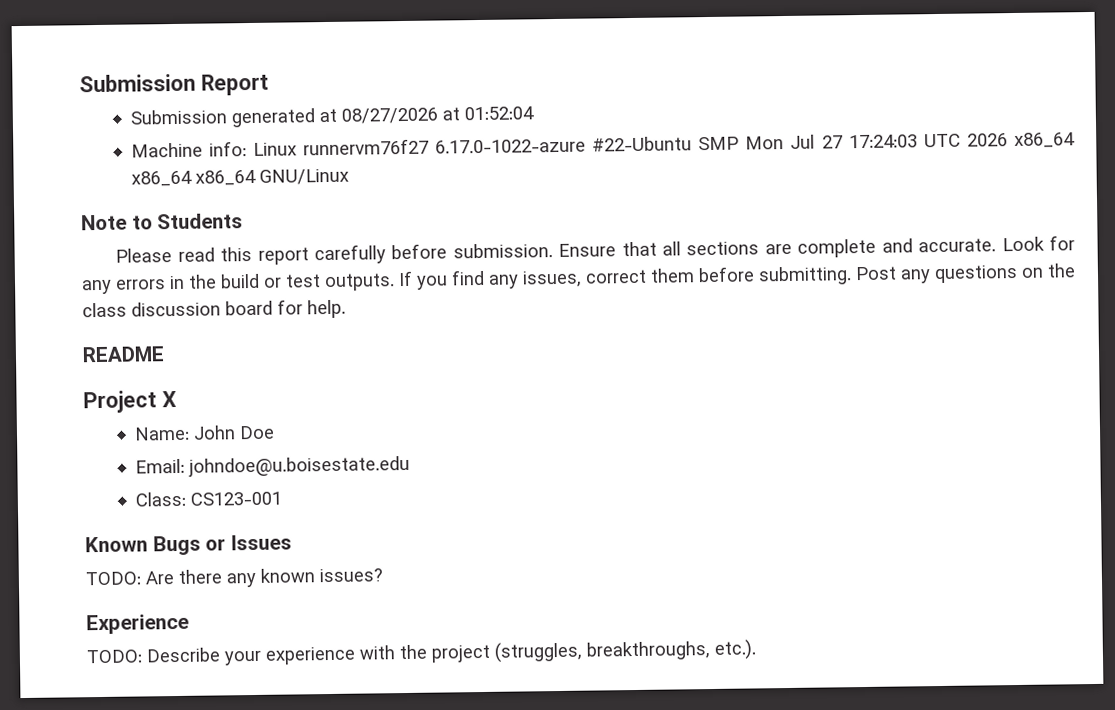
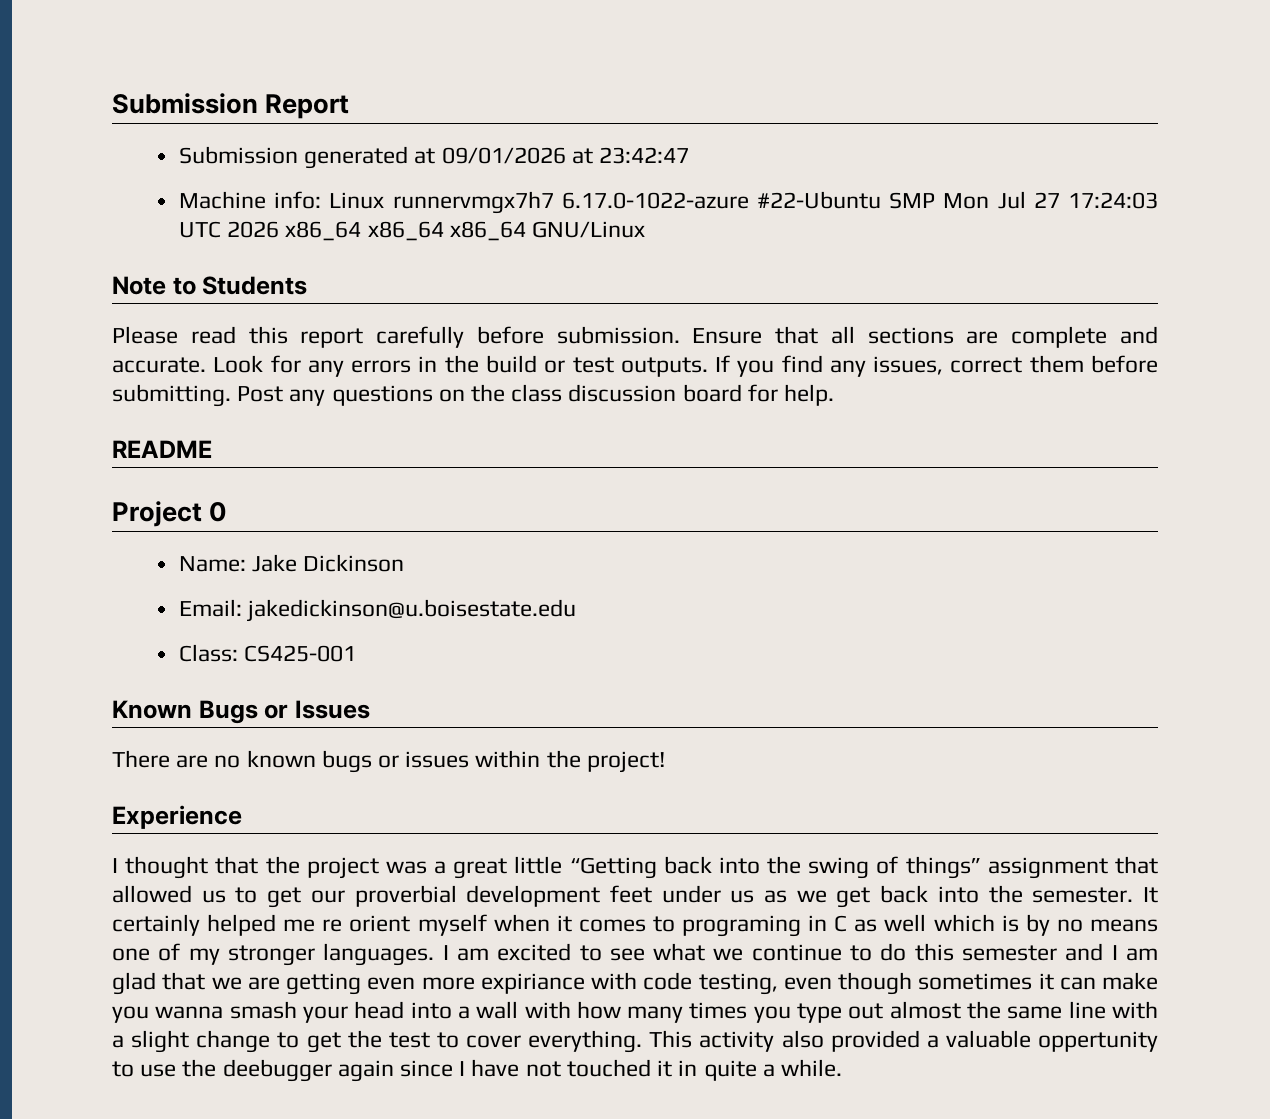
[340,106,534,124] 08/27/2026 at 01:52:04 -> [441,147,690,164] 09/01/2026 at 23:42:47
[302,138,429,156] runnervm76f27 -> [392,191,554,214] runnervmgx7h7
[161,390,177,408] X -> [209,502,228,522] 0
[192,425,275,440] John Doe -> [252,554,405,572] Jake Dickinson
[187,455,410,477] johndoe@u.boisestate.edu -> [247,599,577,622] jakedickinson@u.boisestate.edu
[189,491,282,506] CS123-001 -> [244,645,357,662] CS425-001
[85,568,383,588] [86,613,189,635] [86,639,757,666] TODO: Are there any known issues? // Experience // TODO: Describe your experience with the project (struggles, breakthroughs, etc.). -> [112,750,665,773] [112,805,242,829] [112,856,1158,879] [112,885,1159,908] [112,914,1158,937] [112,943,1158,966] [112,972,1158,995] [112,1001,1158,1023] [112,1030,1158,1053] [112,1059,842,1082] There are no known bugs or issues within the project! // Experience // I thought that the project was a great little “Getting back into the swing of things” assignment that allowed us to get our proverbial development feet under us as we get back into the semester. It certainly helped me re orient myself when it comes to programing in C as well which is by no means one of my stronger languages. I am excited to see what we continue to do this semester and I am glad that we are getting even more expiriance with code testing, even though sometimes it can make you wanna smash your head into a wall with how many times you type out almost the same line with a slight change to get the test to cover everything. This activity also provided a valuable oppertunity to use the deebugger again since I have not touched it in quite a while.

